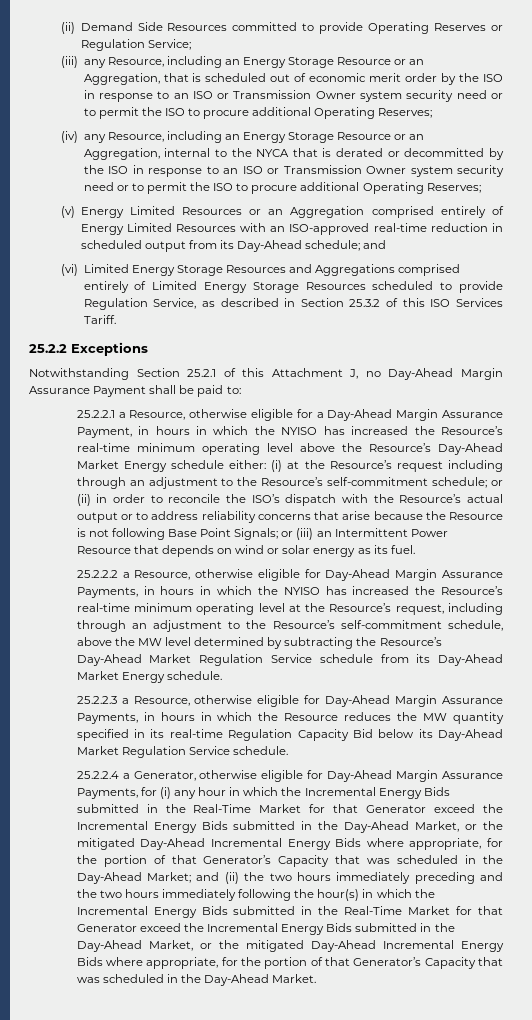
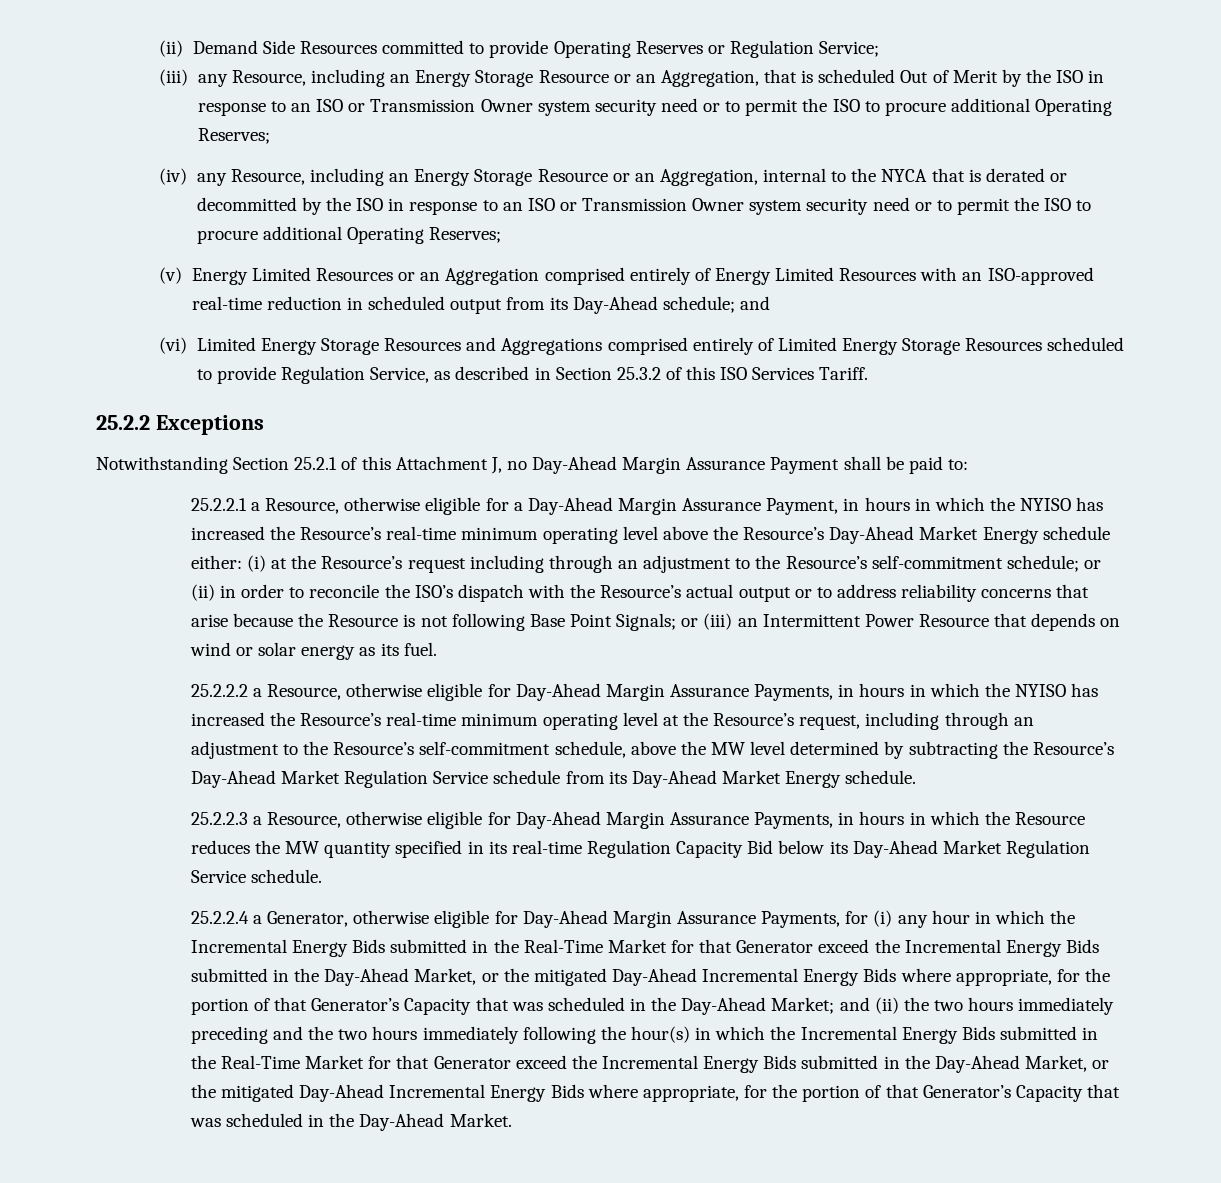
[270,73,438,82] out of economic merit order -> [900,70,998,83] Out of Merit

